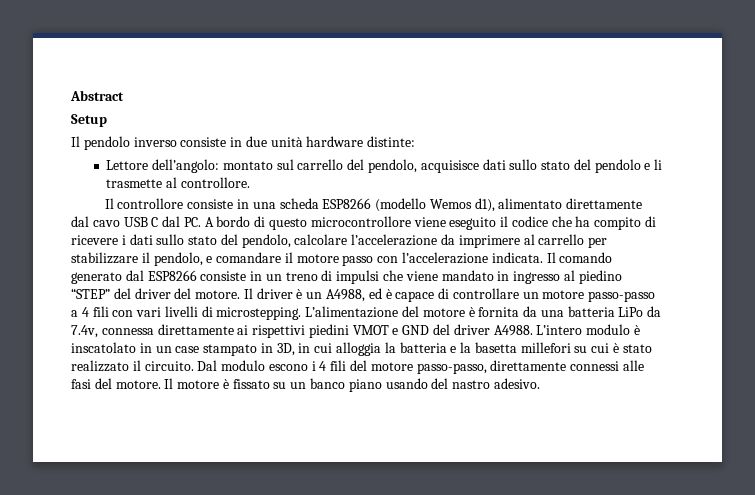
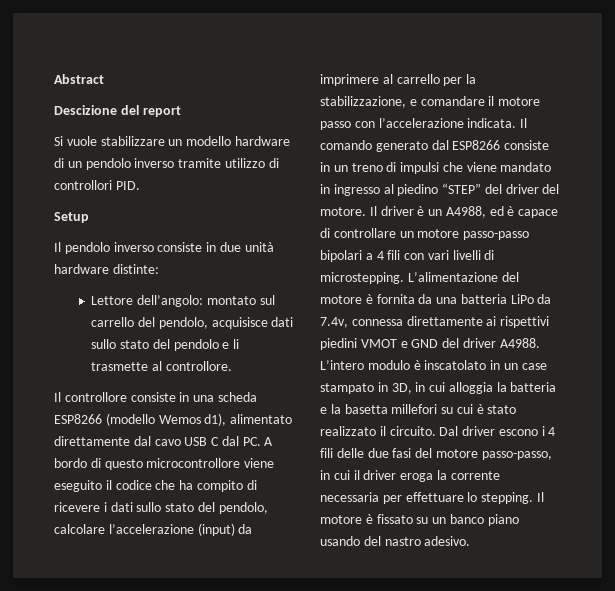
(124, 95) none -> [54,105,181,117] [54,136,290,146] [54,158,279,170] [54,180,140,190] // Descizione del report // Si vuole stabilizzare un modello hardware di un pendolo inverso tramite utilizzo di controllori PID.
(438, 240) none -> [197,523,235,536] (input)
[71,252,203,266] stabilizzare il pendolo, -> [466,74,477,84] [320,96,406,108] la stabilizzazione,
(656, 296) none -> [320,250,362,262] bipolari
[221,360,266,371] modulo -> [462,426,496,436] driver
[350,360,644,374] [71,378,161,389] del motore passo-passo, direttamente connessi alle fasi del motore. -> [336,448,552,460] [320,470,500,482] [320,492,534,504] delle due fasi del motore passo-passo, in cui il driver eroga la corrente necessaria per effettuare lo stepping.

